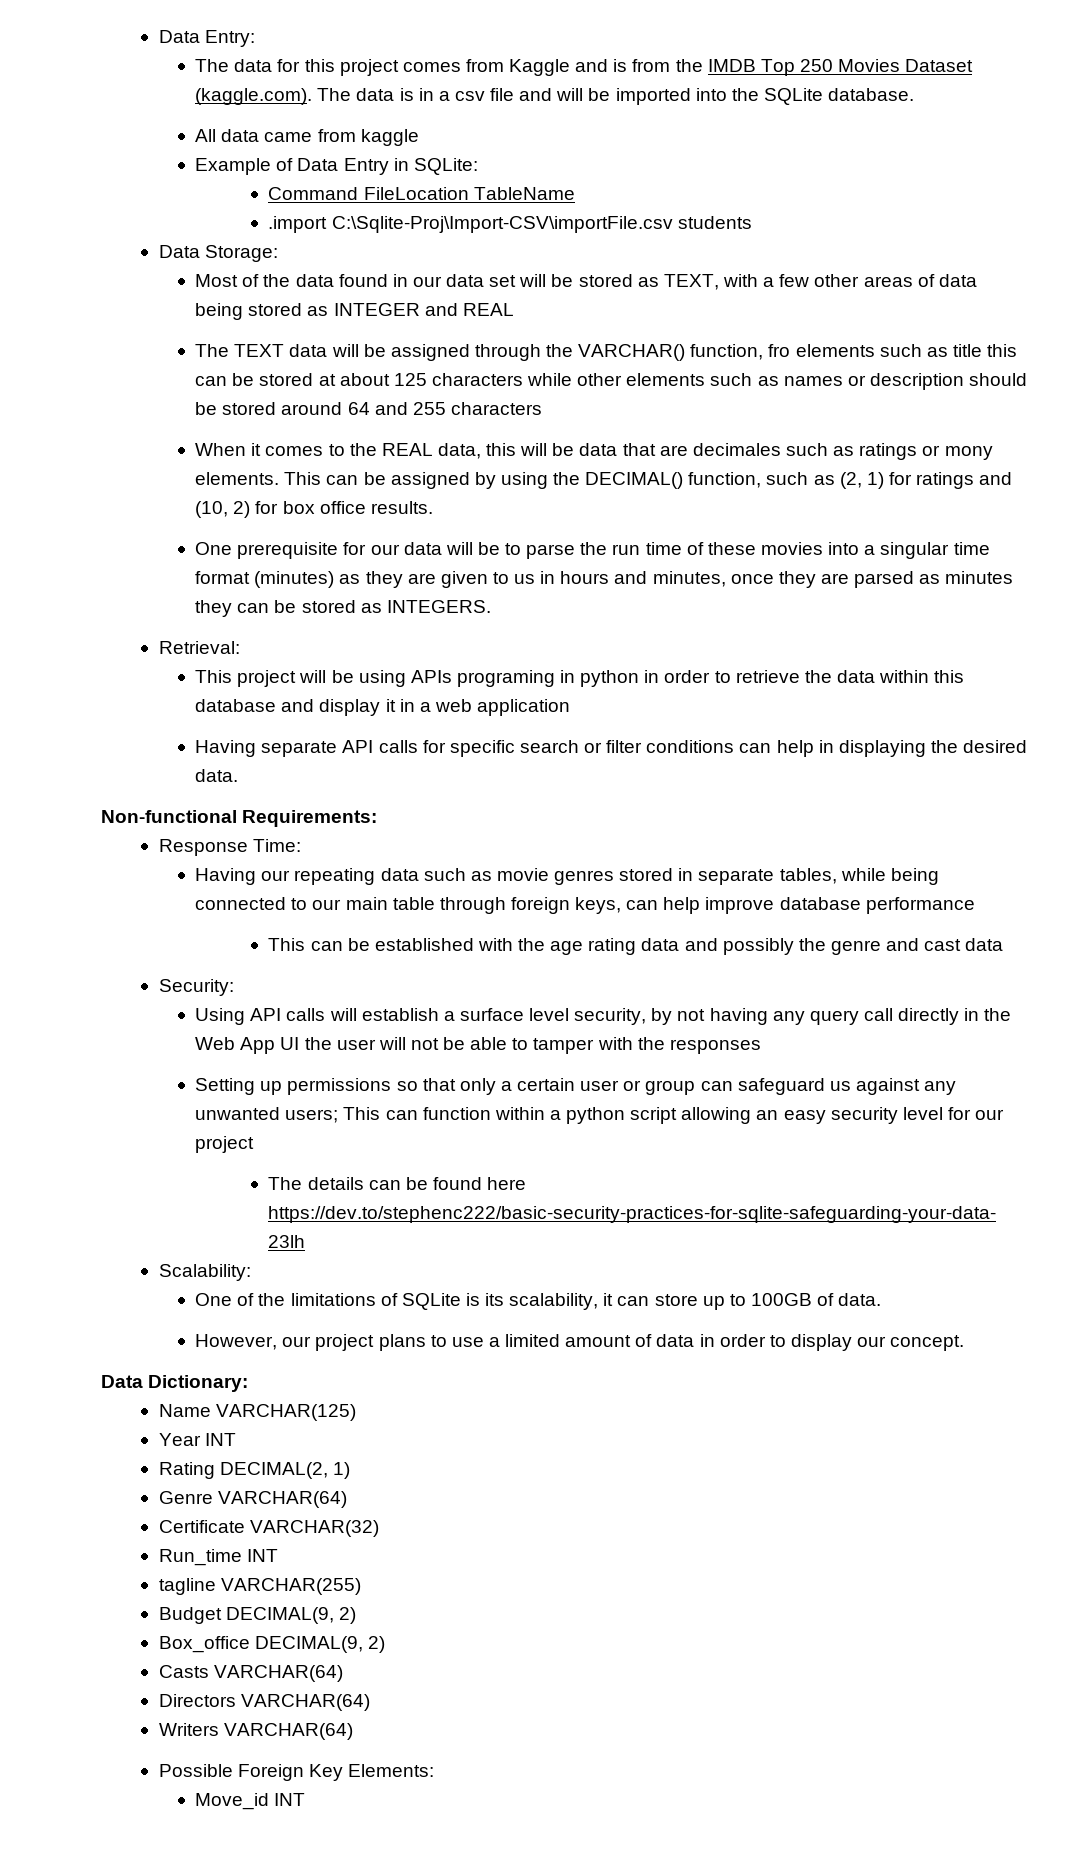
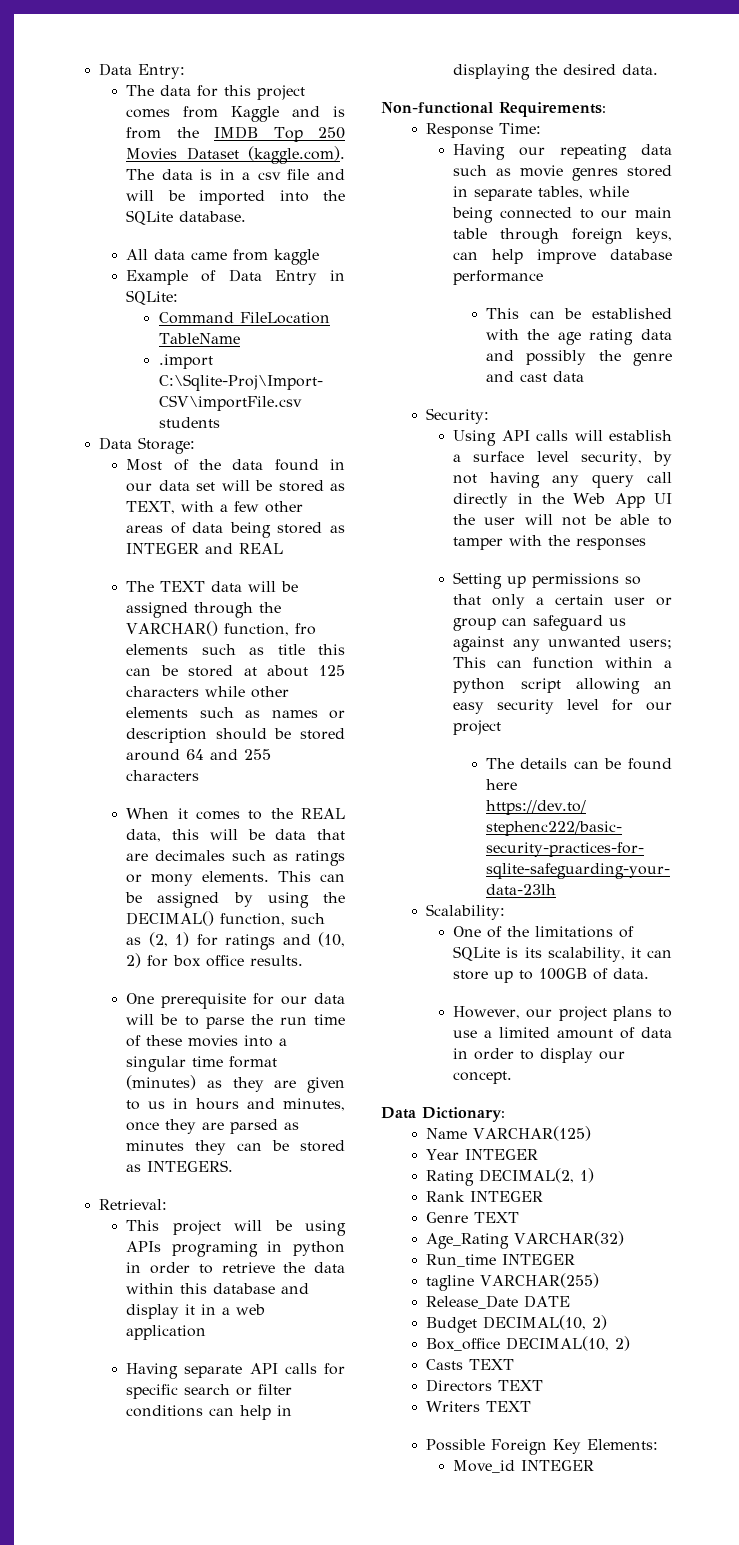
[204,1433,236,1446] INT -> [464,1149,538,1160] INTEGER
(350, 1470) none -> [425,1191,543,1202] // Rank INTEGER
[217,1491,347,1508] [158,1520,245,1533] VARCHAR(64) // Certificate -> [473,1212,519,1223] [425,1233,509,1249] TEXT // Age_Rating
[246,1549,278,1562] INT -> [501,1254,575,1265] INTEGER
(361, 1586) none -> [425,1295,570,1309] // Release_Date DATE
[225,1607,334,1624] DECIMAL(9, -> [482,1315,586,1330] DECIMAL(10,
[254,1636,363,1653] DECIMAL(9, -> [505,1336,609,1351] DECIMAL(10,
[213,1665,343,1682] VARCHAR(64) -> [468,1359,514,1370] TEXT
[240,1694,370,1711] VARCHAR(64) -> [497,1380,543,1391] TEXT
[223,1723,353,1740] VARCHAR(64) -> [485,1401,531,1412] TEXT
[274,1793,306,1806] INT -> [521,1460,595,1471] INTEGER

